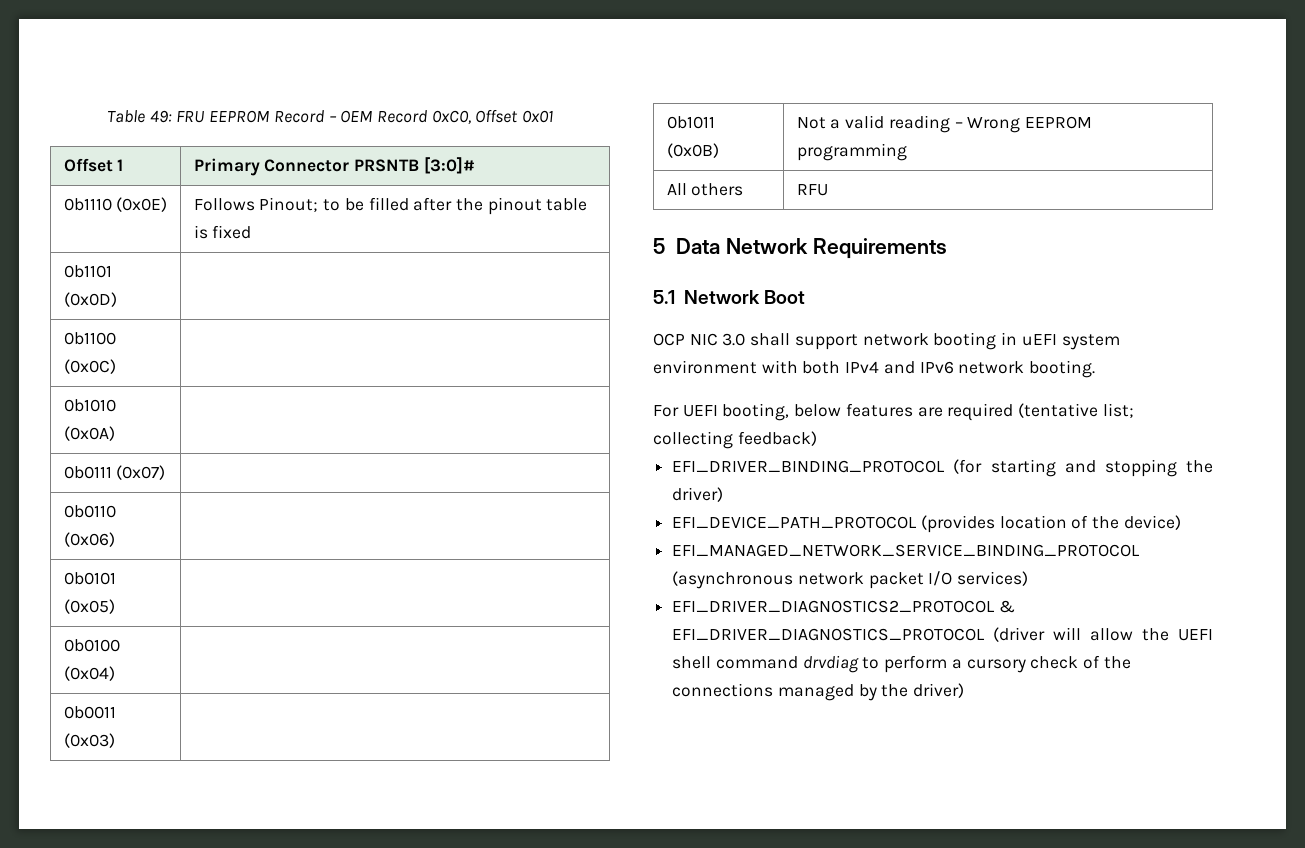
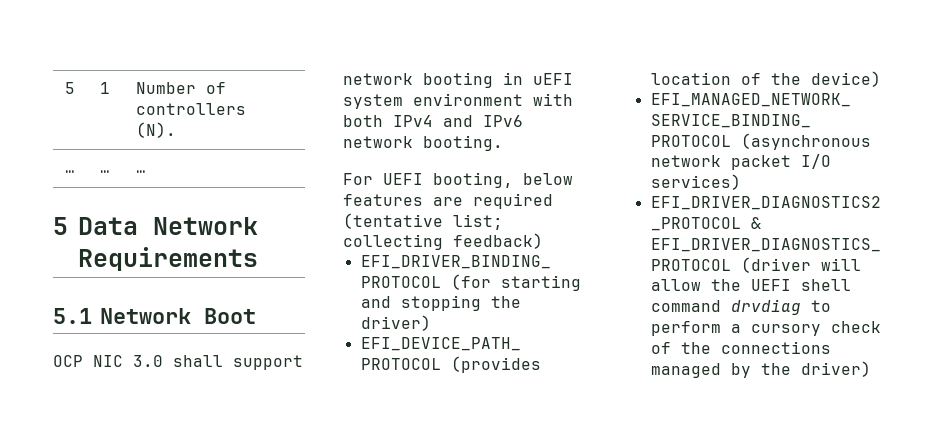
[106,109,554,124] [63,158,124,172] [193,157,475,176] [63,197,168,212] [193,197,588,215] [193,225,252,239] [63,265,112,278] [63,292,117,307] [63,332,116,345] [63,359,116,374] [63,399,116,412] [63,426,115,441] [63,465,166,480] [63,505,116,518] [63,532,115,547] [63,572,116,585] [63,599,115,614] [63,639,120,652] [63,666,115,681] [63,706,116,719] [63,733,115,748] [666,116,715,129] [666,143,719,158] [796,115,1092,133] [796,143,907,161] [666,183,744,196] [796,184,828,196] Table 49: FRU EEPROM Record – OEM Record 0xC0, Offset 0x01 // Offset 1 | Primary Connector PRSNTB [3:0]# // 0b1110 (0x0E) | Follows Pinout; to be filled after the pinout table is fixed // 0b1101 (0x0D) | // 0b1100 (0x0C) | // 0b1010 (0x0A) | // 0b0111 (0x07) | // 0b0110 (0x06) | // 0b0101 (0x05) | // 0b0100 (0x04) | // 0b0011 (0x03) | // 0b1011 (0x0B) | Not a valid reading – Wrong EEPROM programming // All others | RFU -> [65,82,76,94] [100,82,111,94] [136,82,227,94] [136,103,247,115] [136,122,177,138] [65,170,76,173] [100,170,111,173] [136,170,147,173] 5 | 1 | Number of controllers (N). // … | … | …

